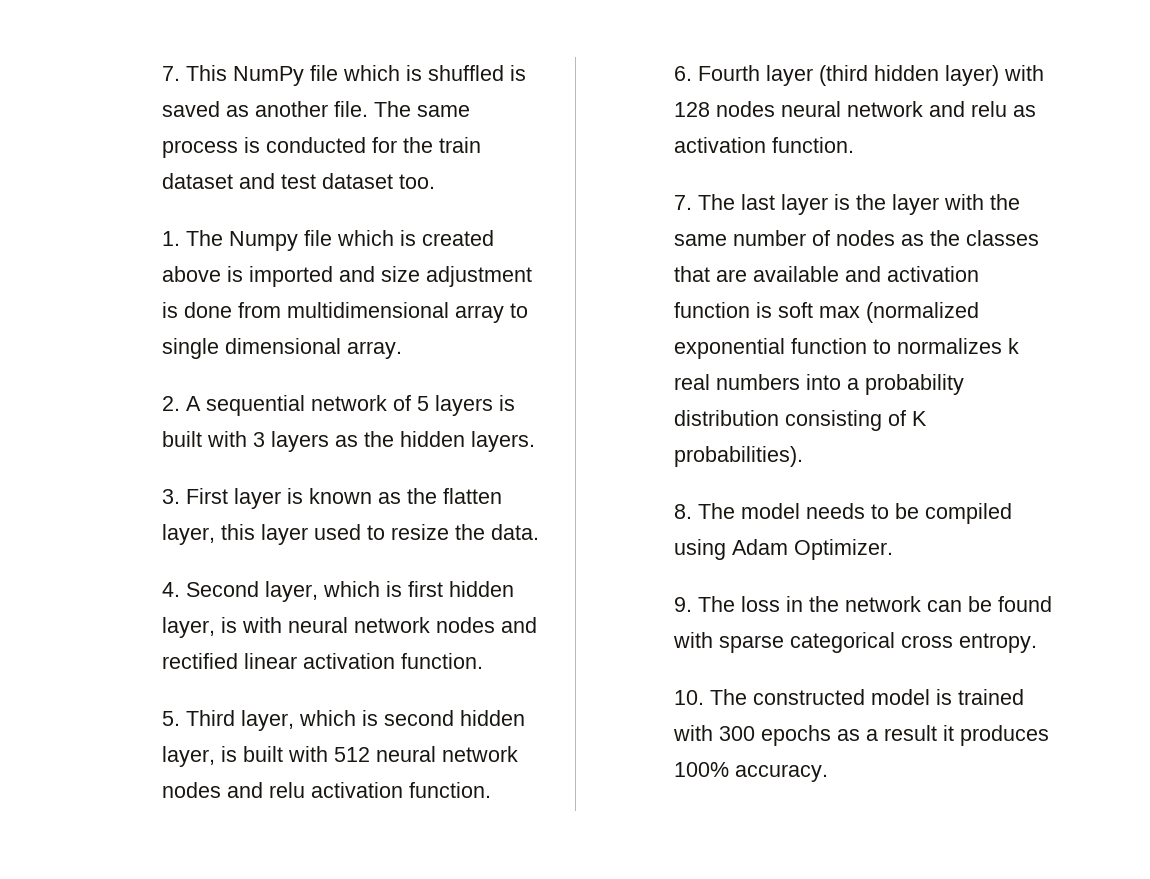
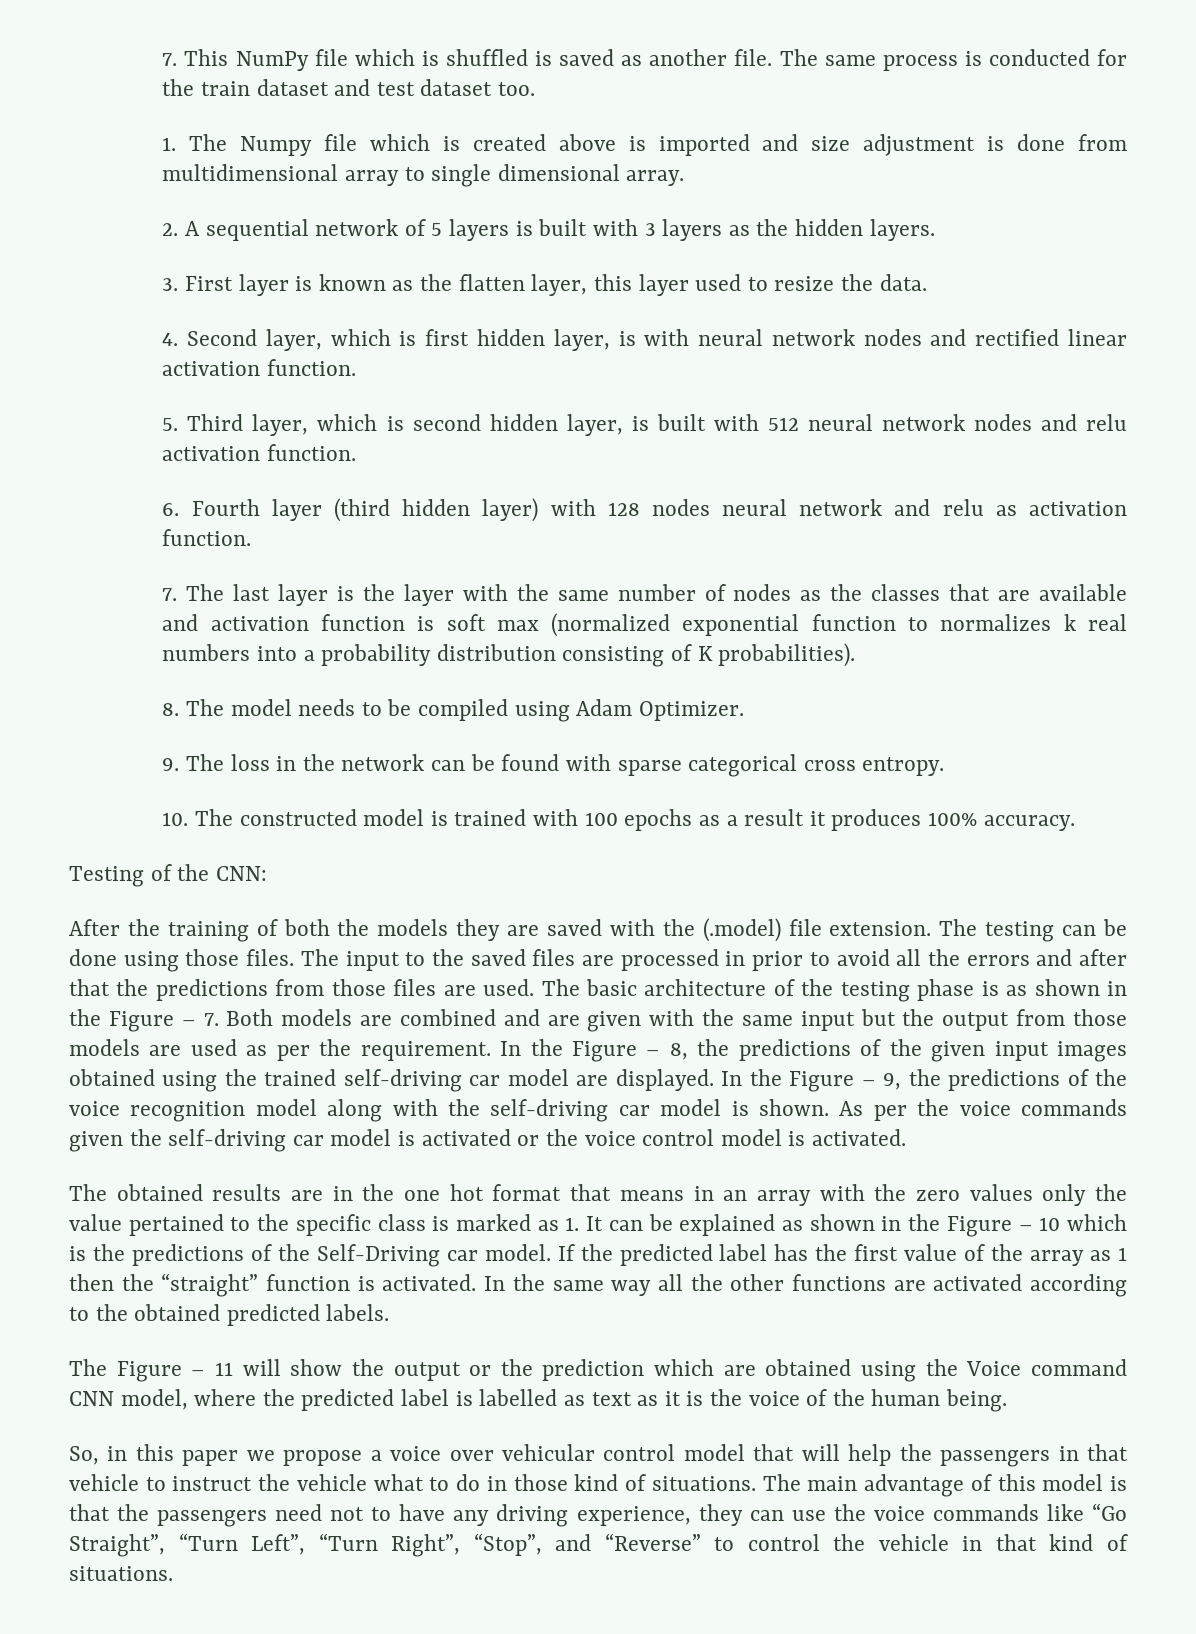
[719,726,756,741] 300 -> [584,812,618,826] 100
(829, 773) none -> [69,864,267,887] [69,918,1128,942] [69,949,1128,972] [69,979,1127,1002] [69,1009,1128,1032] [69,1039,1127,1062] [69,1069,1128,1092] [69,1099,1127,1122] [69,1129,906,1152] [69,1184,1128,1206] [69,1214,1127,1237] [69,1244,1128,1267] [69,1273,1127,1297] [69,1304,390,1326] [69,1359,1127,1382] [69,1389,1008,1412] [69,1444,1129,1467] [69,1474,1127,1497] [69,1503,1128,1527] [69,1533,1128,1557] [69,1566,173,1581] // Testing of the CNN: // After the training of both the models they are saved with the (.model) file extension. The testing can be done using those files. The input to the saved files are processed in prior to avoid all the errors and after that the predictions from those files are used. The basic architecture of the testing phase is as shown in the Figure – 7. Both models are combined and are given with the same input but the output from those models are used as per the requirement. In the Figure – 8, the predictions of the given input images obtained using the trained self-driving car model are displayed. In the Figure – 9, the predictions of the voice recognition model along with the self-driving car model is shown. As per the voice commands given the self-driving car model is activated or the voice control model is activated. // The obtained results are in the one hot format that means in an array with the zero values only the value pertained to the specific class is marked as 1. It can be explained as shown in the Figure – 10 which is the predictions of the Self-Driving car model. If the predicted label has the first value of the array as 1 then the “straight” function is activated. In the same way all the other functions are activated according to the obtained predicted labels. // The Figure – 11 will show the output or the prediction which are obtained using the Voice command CNN model, where the predicted label is labelled as text as it is the voice of the human being. // So, in this paper we propose a voice over vehicular control model that will help the passengers in that vehicle to instruct the vehicle what to do in those kind of situations. The main advantage of this model is that the passengers need not to have any driving experience, they can use the voice commands like “Go Straight”, “Turn Left”, “Turn Right”, “Stop”, and “Reverse” to control the vehicle in that kind of situations.

